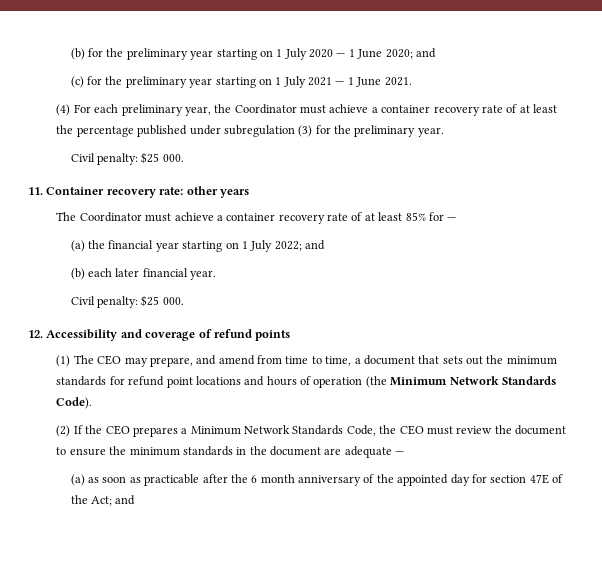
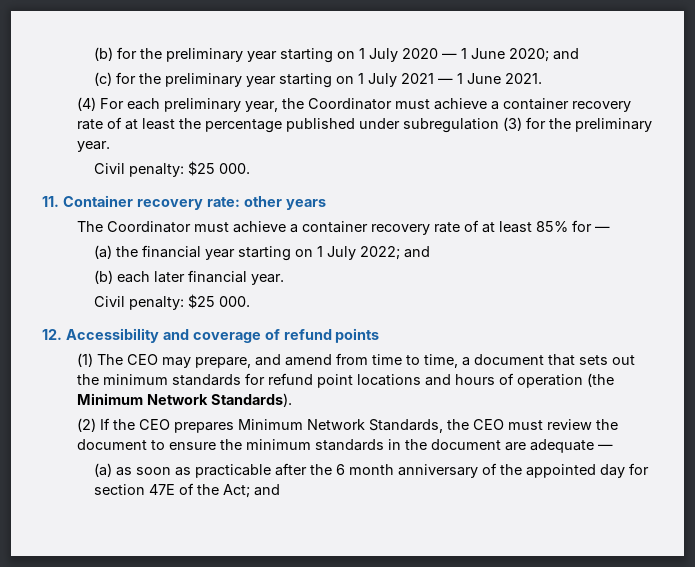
[501,376,556,385] [56,397,93,409] Standards Code). -> [210,393,292,407] Standards).
[181,425,376,436] a Minimum Network Standards Code, -> [237,419,443,433] Minimum Network Standards,

